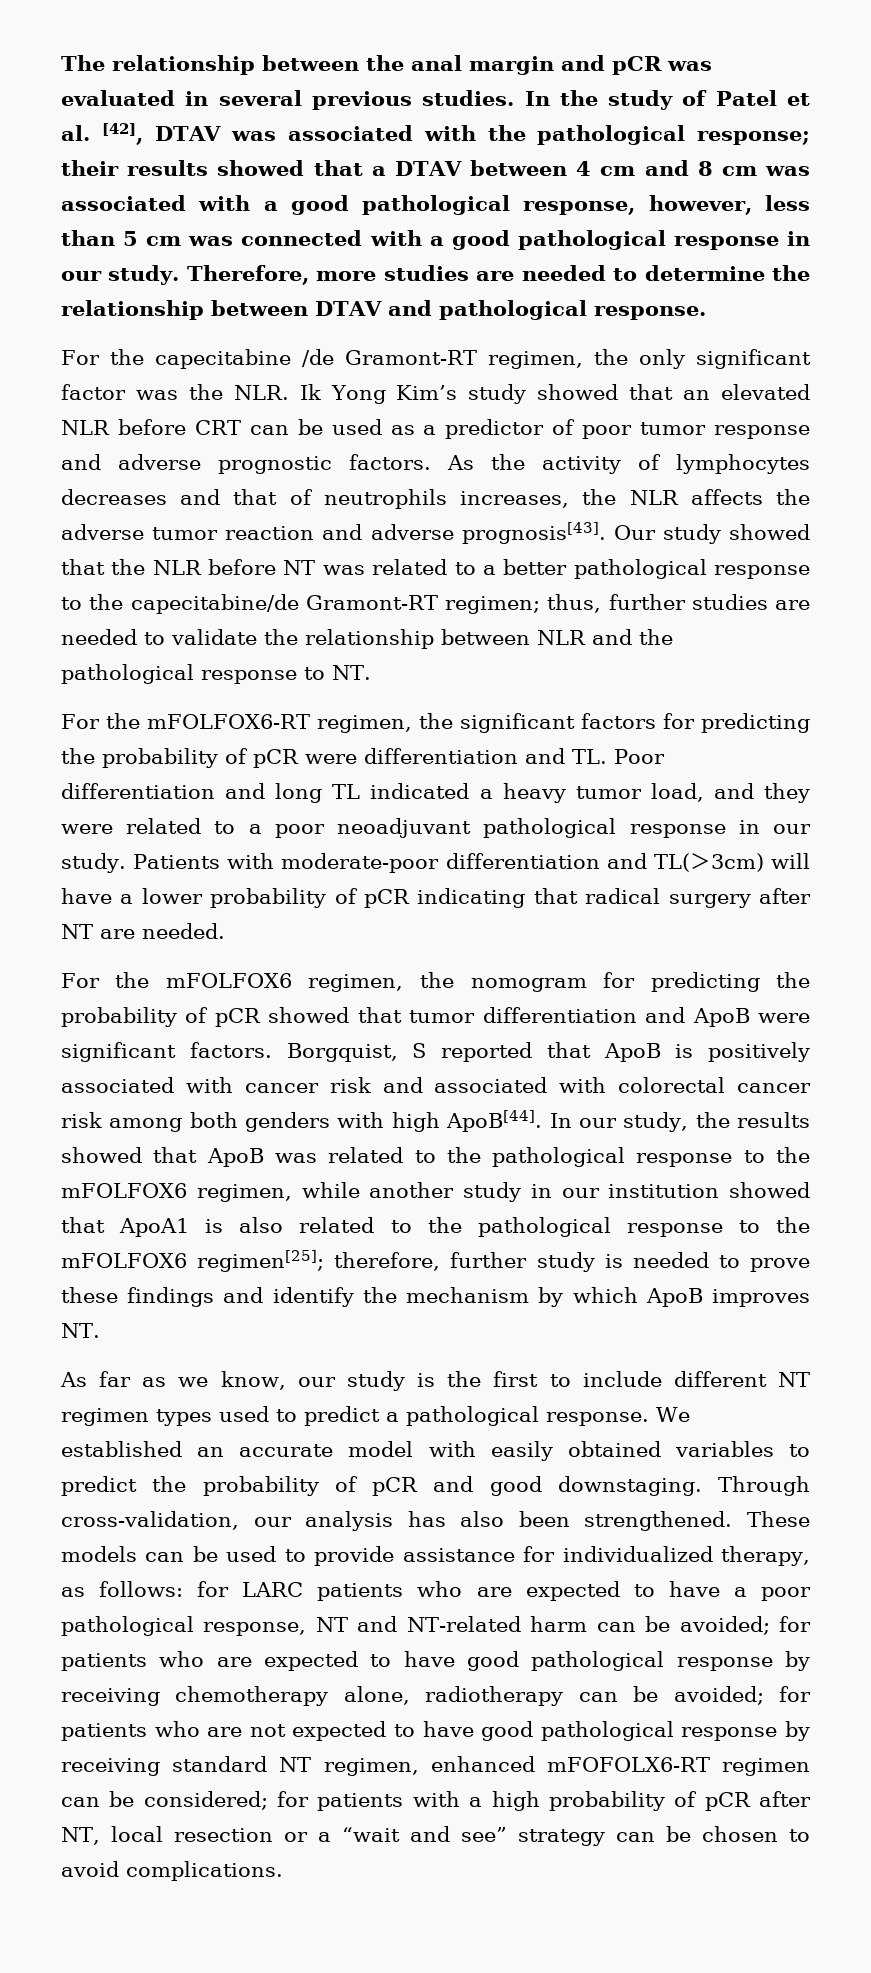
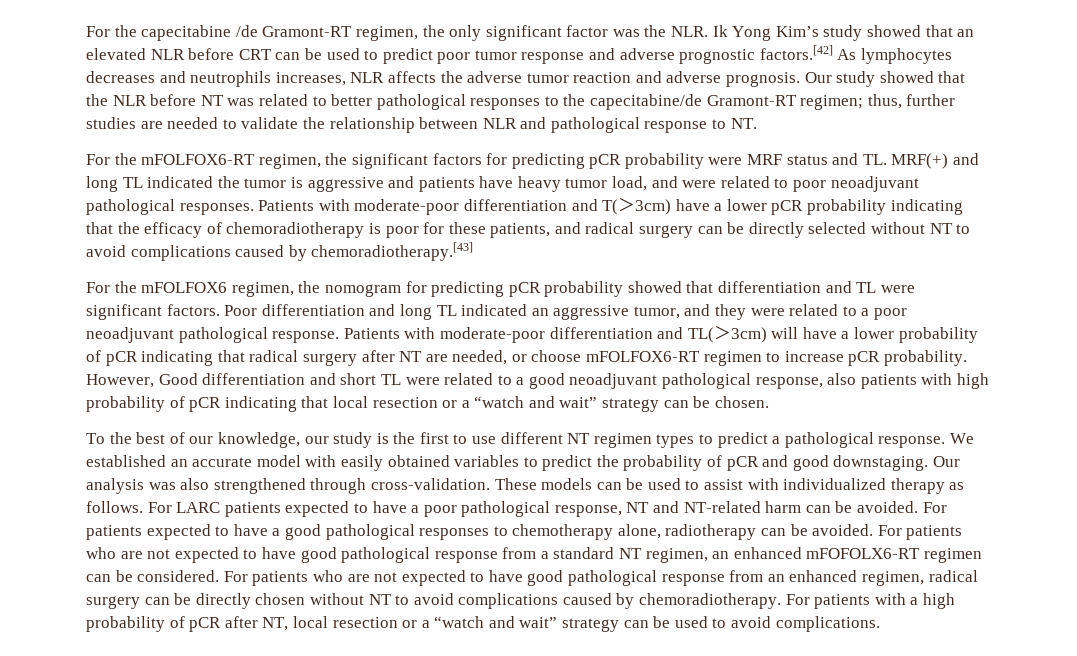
[61,55,712,75] [61,90,810,110] [61,123,810,145] [61,160,811,176] [61,195,810,215] [61,230,811,250] [61,265,810,285] [61,300,706,320] The relationship between the anal margin and pCR was evaluated in several previous studies. In the study of Patel et al. [42], DTAV was associated with the pathological response; their results showed that a DTAV between 4 cm and 8 cm was associated with a good pathological response, however, less than 5 cm was connected with a good pathological response in our study. Therefore, more studies are needed to determine the relationship between DTAV and pathological response. // -> (86, 31) none
[390,419,576,439] as a predictor of -> [364,48,433,64] to predict
[349,454,661,474] factors. As the activity of -> [759,45,857,60] factors.[42] As
[233,489,313,505] that of -> (186, 77) none
[582,489,617,505] the -> (346, 79) none
[461,522,606,544] prognosis[43]. -> [726,72,801,87] prognosis.
[482,565,496,575] a -> (327, 101) none
[714,565,810,579] response -> [470,98,541,110] responses
[639,629,673,645] the -> (547, 123) none
[61,748,607,768] the probability of pCR were differentiation and TL. -> [589,153,980,169] [86,176,919,192] [86,198,963,215] [86,222,971,238] [86,242,474,261] [86,281,915,297] [86,304,220,320] pCR probability were MRF status and TL. MRF(+) and long TL indicated the tumor is aggressive and patients have heavy tumor load, and were related to poor neoadjuvant pathological responses. Patients with moderate-poor differentiation and T(＞3cm) have a lower pCR probability indicating that the efficacy of chemoradiotherapy is poor for these patients, and radical surgery can be directly selected without NT to avoid complications caused by chemoradiotherapy.[43] // For the mFOLFOX6 regimen, the nomogram for predicting pCR probability showed that differentiation and TL were significant factors.
[479,783,704,803] a heavy tumor load, -> [531,305,680,320] an aggressive tumor,
[629,820,811,838] [61,853,126,873] response in our study. -> [272,331,340,343] response.
[142,923,225,939] [61,972,810,992] [61,1007,811,1027] [61,1042,810,1062] [61,1077,811,1093] [61,1110,810,1132] [61,1147,810,1167] [61,1182,810,1202] [61,1217,811,1237] [61,1250,810,1272] [61,1287,810,1307] [61,1323,100,1338] [60,1371,286,1390] needed. // For the mFOLFOX6 regimen, the nomogram for predicting the probability of pCR showed that tumor differentiation and ApoB were significant factors. Borgquist, S reported that ApoB is positively associated with cancer risk and associated with colorectal cancer risk among both genders with high ApoB[44]. In our study, the results showed that ApoB was related to the pathological response to the mFOLFOX6 regimen, while another study in our institution showed that ApoA1 is also related to the pathological response to the mFOLFOX6 regimen[25]; therefore, further study is needed to prove these findings and identify the mechanism by which ApoB improves NT. // As far as we know, -> [452,350,968,366] [86,373,990,389] [86,396,769,412] [86,432,300,448] needed, or choose mFOLFOX6-RT regimen to increase pCR probability. However, Good differentiation and short TL were related to a good neoadjuvant pathological response, also patients with high probability of pCR indicating that local resection or a “watch and wait” strategy can be chosen. // To the best of our knowledge,
[582,1371,662,1387] include -> [472,436,497,444] use
[219,1406,269,1422] used -> (695, 441) none
[718,1476,810,1496] [61,1511,733,1531] Through cross-validation, our analysis has also been strengthened. -> [933,456,961,467] [86,478,490,494] Our analysis was also strengthened through cross-validation.
[314,1546,811,1566] [61,1581,512,1601] provide assistance for individualized therapy, as follows: for LARC patients who are -> [704,478,965,494] [86,501,281,517] assist with individualized therapy as follows. For LARC patients
[679,1616,811,1635] [61,1651,810,1671] [61,1688,160,1706] avoided; for patients who are expected to have good pathological response by receiving -> [857,501,947,513] [86,524,508,540] avoided. For patients expected to have a good pathological responses to
[673,1686,812,1705] avoided; for -> [812,524,902,536] avoided. For
[785,1721,811,1741] [61,1758,160,1776] by receiving -> [502,547,549,559] from a
(419, 1767) none -> [712,551,730,559] an
[143,1791,310,1810] considered; for -> [137,570,978,586] [86,593,810,609] considered. For patients who are not expected to have good pathological response from an enhanced regimen, radical surgery can be directly chosen without NT to avoid complications caused by chemoradiotherapy. For
[341,1826,778,1846] “wait and see” strategy can be chosen -> [434,616,708,632] “watch and wait” strategy can be used

